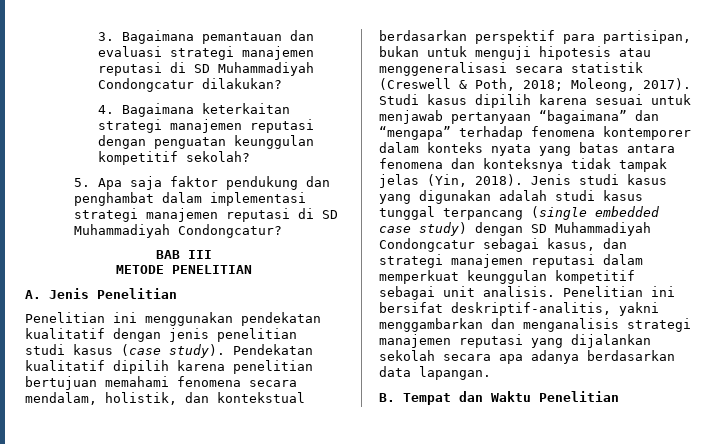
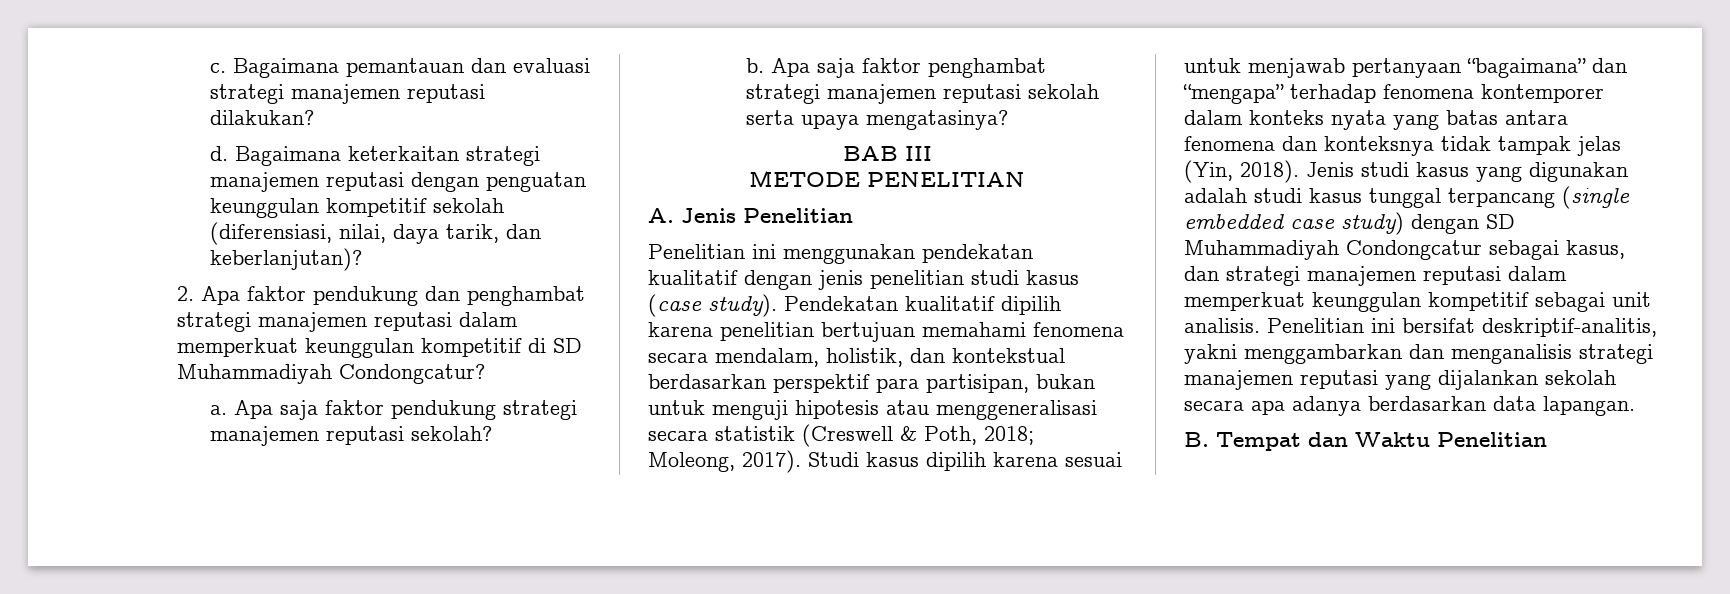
[98,32,115,41] 3. -> [209,63,226,73] c.
[170,62,315,76] [98,78,195,92] di SD Muhammadiyah Condongcatur -> (485, 93) none
[98,105,115,114] 4. -> [209,146,228,161] d.
[186,151,251,162] [73,176,330,190] [73,192,306,206] [73,208,338,222] [73,224,282,238] sekolah? // 5. Apa saja faktor pendukung dan penghambat dalam implementasi strategi manajemen reputasi di SD Muhammadiyah Condongcatur? -> [432,198,504,213] [209,222,541,245] [209,248,362,271] [177,286,586,306] [177,312,519,332] [177,338,583,358] [177,364,486,384] [209,400,577,420] [209,426,492,446] [745,58,1046,78] [745,84,1099,104] [745,110,1008,130] sekolah (diferensiasi, nilai, daya tarik, dan keberlanjutan)? // 2. Apa faktor pendukung dan penghambat strategi manajemen reputasi dalam memperkuat keunggulan kompetitif di SD Muhammadiyah Condongcatur? // a. Apa saja faktor pendukung strategi manajemen reputasi sekolah? // b. Apa saja faktor penghambat strategi manajemen reputasi sekolah serta upaya mengatasinya?

